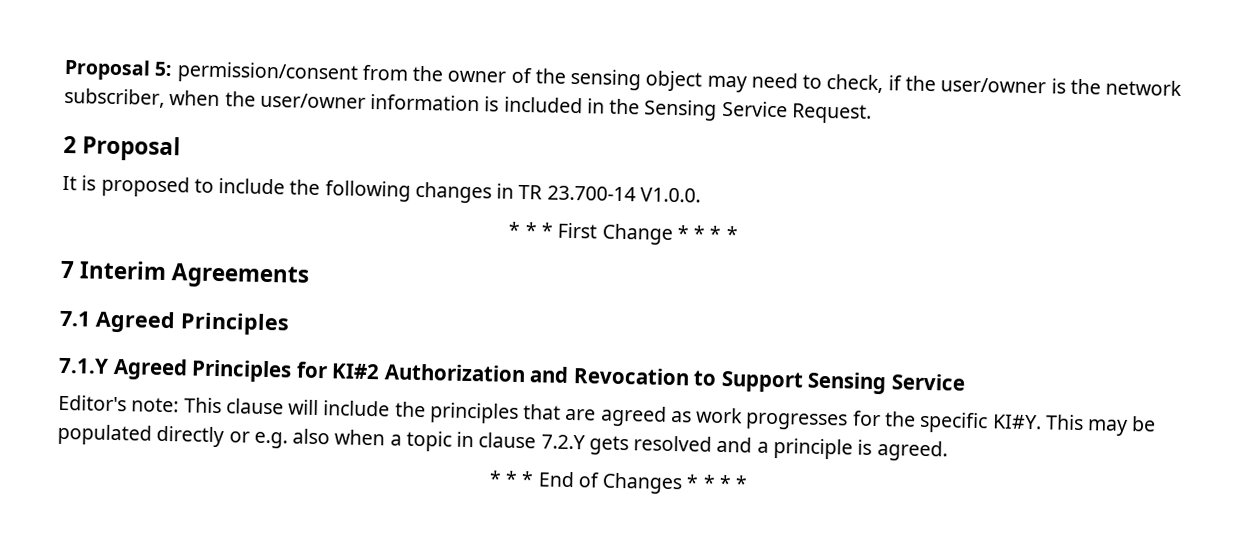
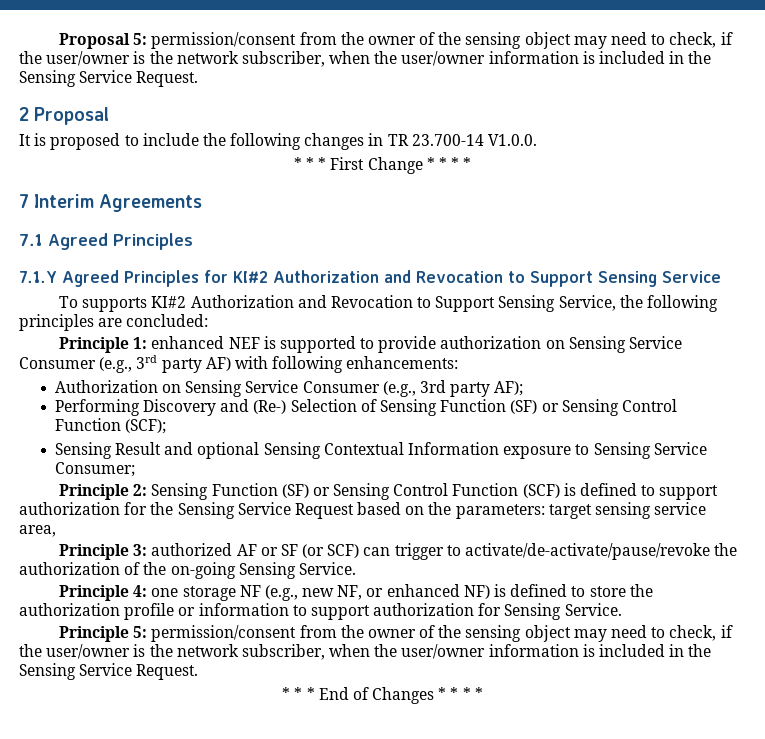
[58,394,1157,436] [57,423,948,462] Editor's note: This clause will include the principles that are agreed as work progresses for the specific KI#Y. This may be populated directly or e.g. also when a topic in clause 7.2.Y gets resolved and a principle is agreed. -> [58,295,719,312] [19,314,209,331] [58,336,683,353] [19,355,459,373] [54,380,524,397] [54,399,677,416] [54,418,167,434] [54,442,707,459] [54,462,135,477] [58,483,719,500] [19,502,707,519] [19,525,56,537] [58,543,738,560] [19,562,356,579] [58,584,653,601] [19,603,622,620] [58,625,733,642] [19,644,712,660] [19,663,199,680] To supports KI#2 Authorization and Revocation to Support Sensing Service, the following principles are concluded: // Principle 1: enhanced NEF is supported to provide authorization on Sensing Service Consumer (e.g., 3rd party AF) with following enhancements: // Authorization on Sensing Service Consumer (e.g., 3rd party AF); // Performing Discovery and (Re-) Selection of Sensing Function (SF) or Sensing Control Function (SCF); // Sensing Result and optional Sensing Contextual Information exposure to Sensing Service Consumer; // Principle 2: Sensing Function (SF) or Sensing Control Function (SCF) is defined to support authorization for the Sensing Service Request based on the parameters: target sensing service area, // Principle 3: authorized AF or SF (or SCF) can trigger to activate/de-activate/pause/revoke the authorization of the on-going Sensing Service. // Principle 4: one storage NF (e.g., new NF, or enhanced NF) is defined to store the authorization profile or information to support authorization for Sensing Service. // Principle 5: permission/consent from the owner of the sensing object may need to check, if the user/owner is the network subscriber, when the user/owner information is included in the Sensing Service Request.

